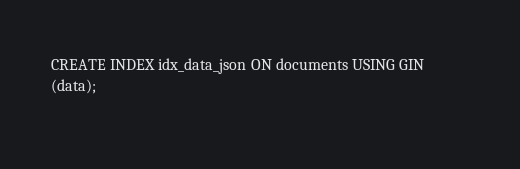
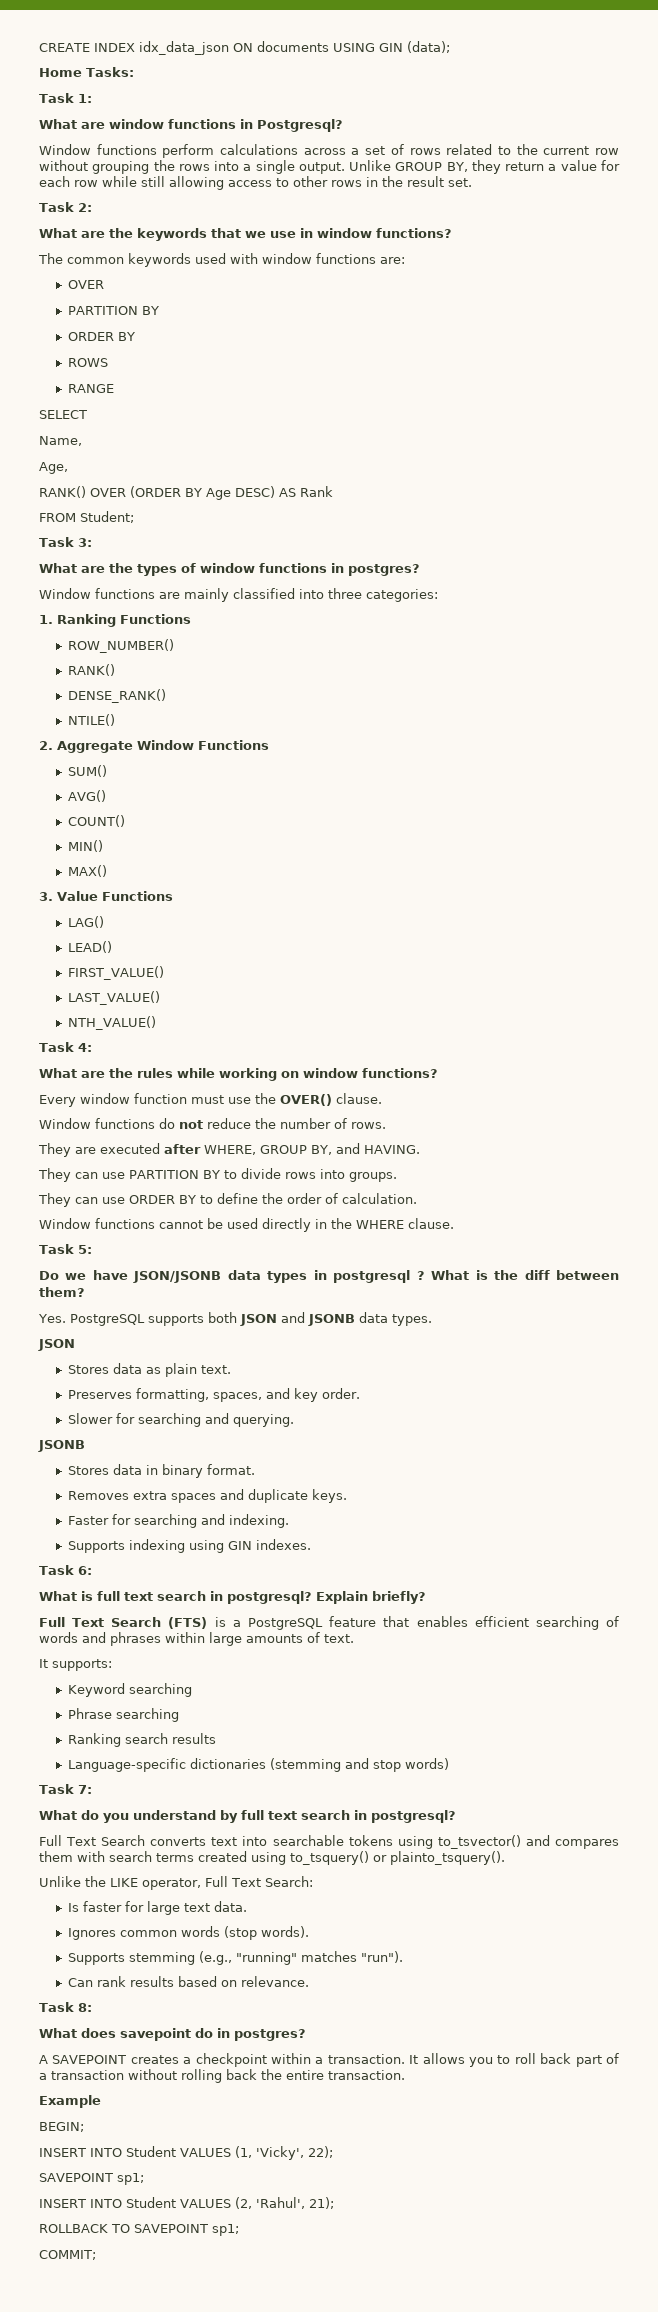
(96, 86) none -> [39,67,134,77] [39,93,92,103] [39,119,343,132] [39,144,619,158] [39,160,620,174] [39,176,472,190] [39,202,92,212] [39,228,452,241] [38,253,405,267] [67,280,104,289] [67,306,159,315] [67,332,135,341] [67,358,108,367] [67,384,114,393] [39,410,87,419] [39,436,82,446] [39,462,68,474] [39,486,333,500] [39,511,134,523] [39,537,92,547] [39,563,420,576] [39,588,438,602] [39,614,191,627] [67,639,174,653] [67,664,115,676] [67,689,166,703] [67,714,115,726] [39,740,269,753] [67,765,107,777] [67,790,106,802] [67,815,125,827] [67,840,103,852] [67,865,107,877] [39,891,173,901] [67,916,104,928] [67,941,112,953] [67,966,164,980] [67,991,160,1005] [67,1016,156,1030] [39,1042,92,1052] [39,1068,438,1081] [39,1093,382,1107] [39,1118,386,1129] [38,1143,420,1157] [38,1168,397,1182] [38,1193,417,1207] [39,1218,454,1232] [39,1244,92,1254] [39,1270,619,1283] [39,1287,85,1297] [38,1312,432,1326] [38,1339,75,1351] [67,1363,231,1377] [67,1388,360,1402] [67,1413,294,1427] [38,1440,85,1452] [67,1464,255,1478] [67,1489,347,1503] [67,1514,289,1528] [67,1539,311,1553] [39,1565,92,1575] [39,1591,426,1604] [39,1616,619,1630] [39,1632,354,1646] [39,1659,112,1671] [67,1683,192,1697] [67,1708,179,1722] [67,1733,216,1747] [67,1758,449,1772] [39,1784,92,1794] [39,1810,456,1823] [39,1835,619,1849] [39,1851,505,1865] [39,1876,313,1890] [67,1901,247,1915] [67,1926,309,1940] [67,1951,403,1965] [67,1976,309,1987] [39,2002,92,2012] [39,2028,306,2041] [39,2053,619,2067] [39,2069,405,2083] [39,2095,101,2108] [39,2122,84,2132] [39,2146,333,2160] [39,2173,144,2185] [39,2197,334,2209] [39,2224,239,2236] [39,2250,96,2260] // Home Tasks: // Task 1: // What are window functions in Postgresql? // Window functions perform calculations across a set of rows related to the current row without grouping the rows into a single output. Unlike GROUP BY, they return a value for each row while still allowing access to other rows in the result set. // Task 2: // What are the keywords that we use in window functions? // The common keywords used with window functions are: // OVER // PARTITION BY // ORDER BY // ROWS // RANGE // SELECT // Name, // Age, // RANK() OVER (ORDER BY Age DESC) AS Rank // FROM Student; // Task 3: // What are the types of window functions in postgres? // Window functions are mainly classified into three categories: // 1. Ranking Functions // ROW_NUMBER() // RANK() // DENSE_RANK() // NTILE() // 2. Aggregate Window Functions // SUM() // AVG() // COUNT() // MIN() // MAX() // 3. Value Functions // LAG() // LEAD() // FIRST_VALUE() // LAST_VALUE() // NTH_VALUE() // Task 4: // What are the rules while working on window functions? // Every window function must use the OVER() clause. // Window functions do not reduce the number of rows. // They are executed after WHERE, GROUP BY, and HAVING. // They can use PARTITION BY to divide rows into groups. // They can use ORDER BY to define the order of calculation. // Window functions cannot be used directly in the WHERE clause. // Task 5: // Do we have JSON/JSONB data types in postgresql ? What is the diff between them? // Yes. PostgreSQL supports both JSON and JSONB data types. // JSON // Stores data as plain text. // Preserves formatting, spaces, and key order. // Slower for searching and querying. // JSONB // Stores data in binary format. // Removes extra spaces and duplicate keys. // Faster for searching and indexing. // Supports indexing using GIN indexes. // Task 6: // What is full text search in postgresql? Explain briefly? // Full Text Search (FTS) is a PostgreSQL feature that enables efficient searching of words and phrases within large amounts of text. // It supports: // Keyword searching // Phrase searching // Ranking search results // Language-specific dictionaries (stemming and stop words) // Task 7: // What do you understand by full text search in postgresql? // Full Text Search converts text into searchable tokens using to_tsvector() and compares them with search terms created using to_tsquery() or plainto_tsquery(). // Unlike the LIKE operator, Full Text Search: // Is faster for large text data. // Ignores common words (stop words). // Supports stemming (e.g., "running" matches "run"). // Can rank results based on relevance. // Task 8: // What does savepoint do in postgres? // A SAVEPOINT creates a checkpoint within a transaction. It allows you to roll back part of a transaction without rolling back the entire transaction. // Example // BEGIN; // INSERT INTO Student VALUES (1, 'Vicky', 22); // SAVEPOINT sp1; // INSERT INTO Student VALUES (2, 'Rahul', 21); // ROLLBACK TO SAVEPOINT sp1; // COMMIT;

